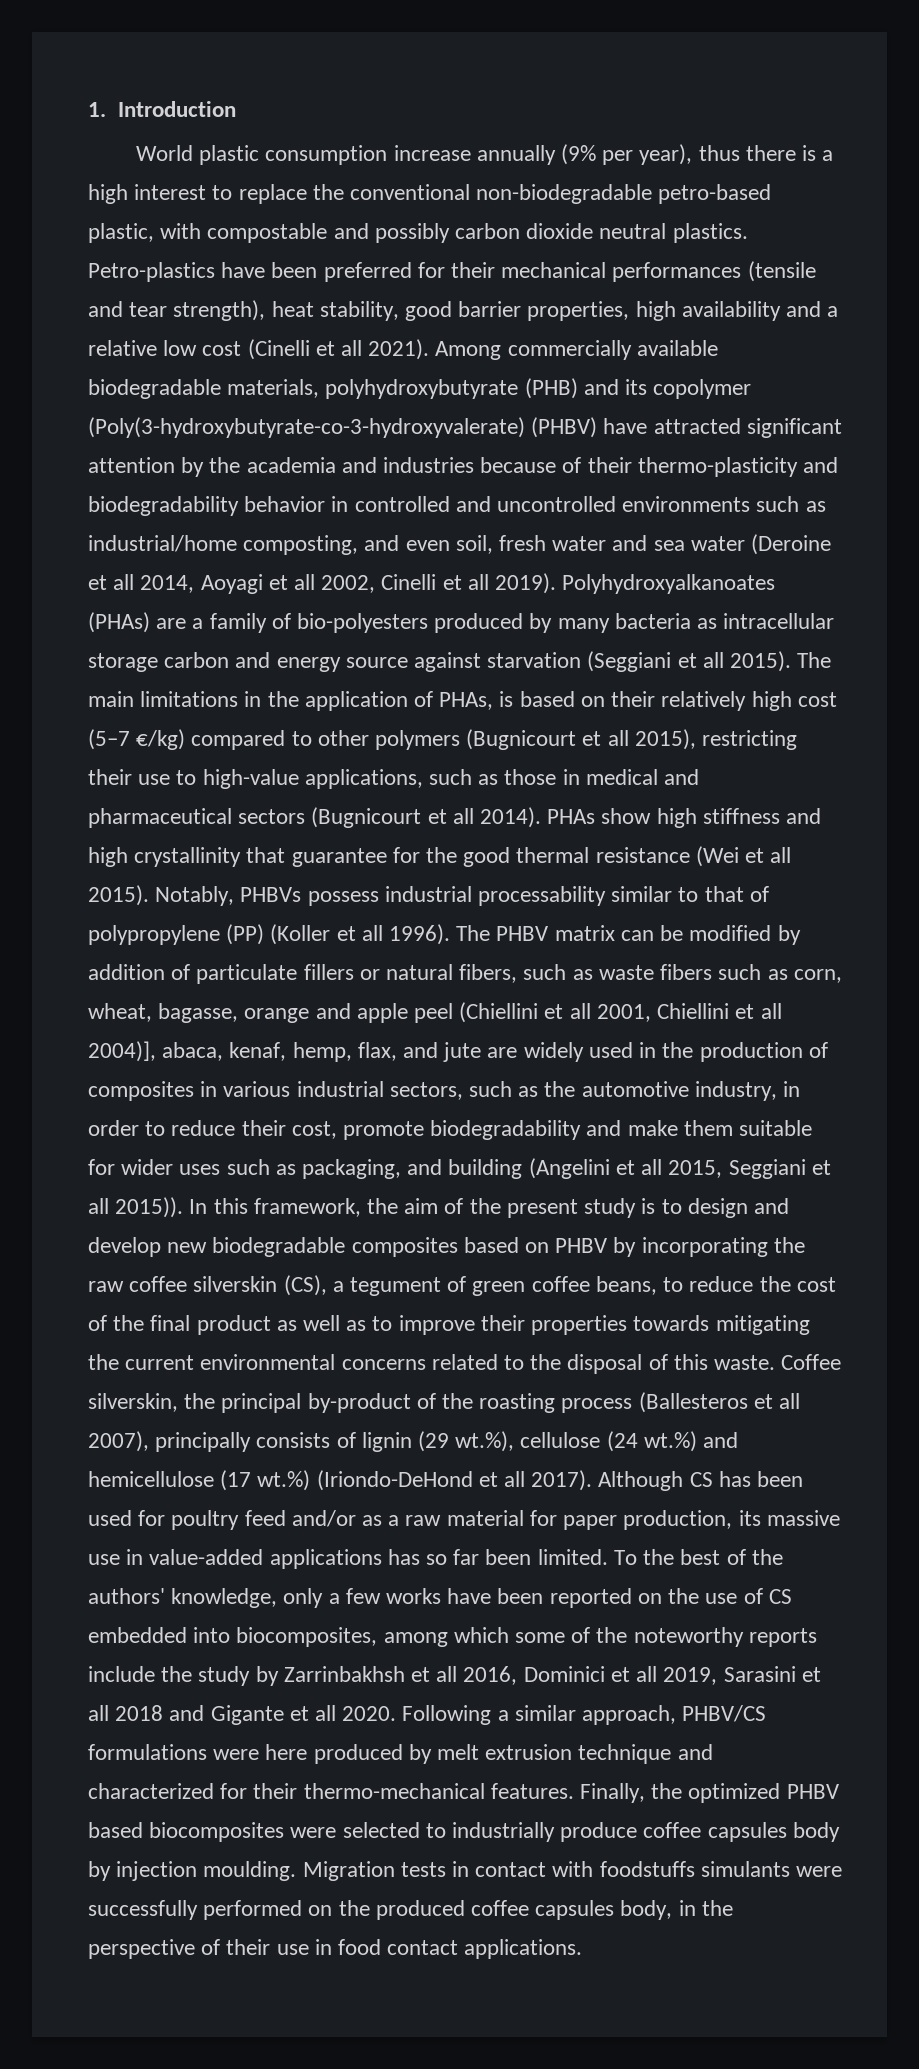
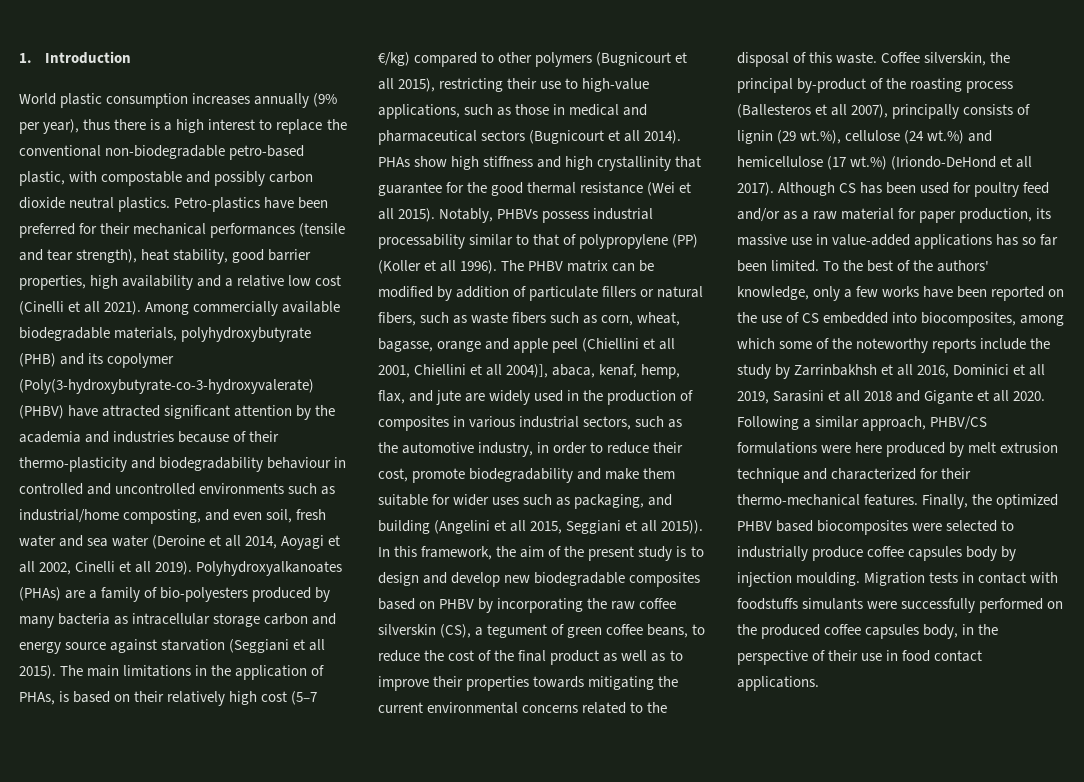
[393,145,471,161] increase -> [192,93,251,105] increases
[244,496,326,512] behavior -> [267,457,332,469] behaviour

